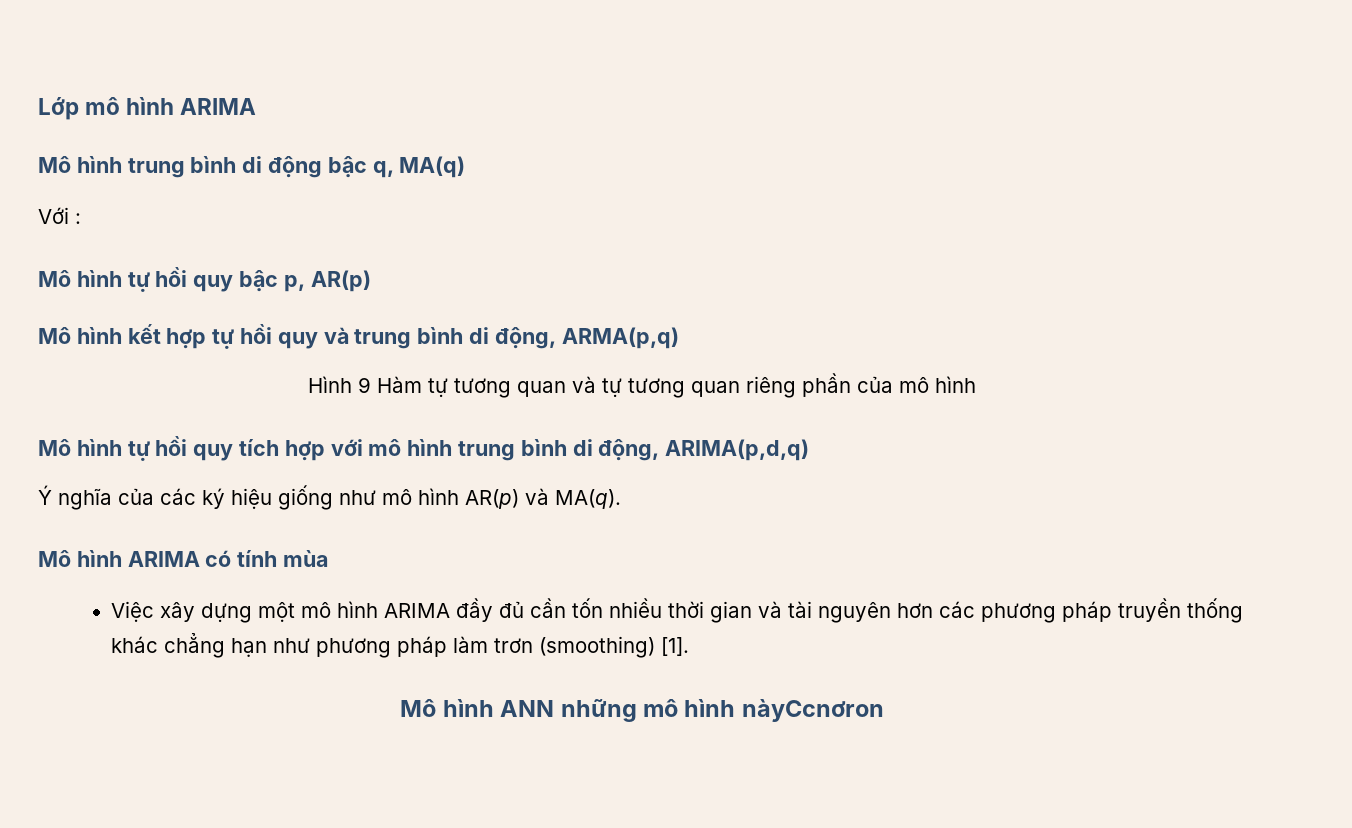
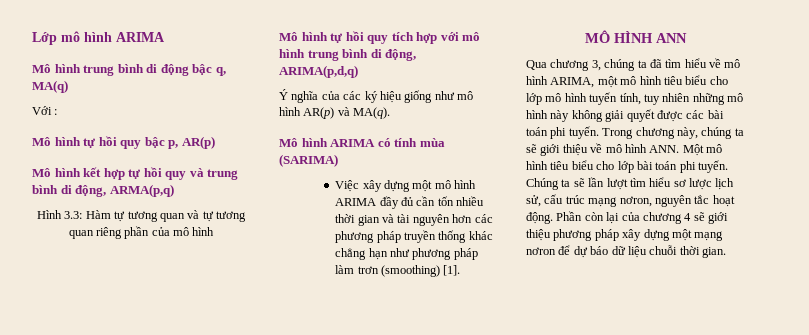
[358,377,371,393] 9 -> [64,211,83,219] 3.3:
(329, 558) none -> [279,154,338,167] (SARIMA)
[400,699,884,722] Mô hình ANN những mô hình nàyCcnơron -> [584,30,687,43] [526,58,741,71] [526,75,728,88] [526,92,743,105] [526,109,724,122] [526,126,744,139] [526,143,722,156] [526,160,728,173] [526,177,735,190] [526,194,735,207] [526,211,728,224] [526,229,724,241] [526,245,726,258] MÔ HÌNH ANN // Qua chương 3, chúng ta đã tìm hiểu về mô hình ARIMA, một mô hình tiêu biểu cho lớp mô hình tuyến tính, tuy nhiên những mô hình này không giải quyết được các bài toán phi tuyến. Trong chương này, chúng ta sẽ giới thiệu về mô hình ANN. Một mô hình tiêu biểu cho lớp bài toán phi tuyến. Chúng ta sẽ lần lượt tìm hiểu sơ lược lịch sử, cấu trúc mạng nơron, nguyên tắc hoạt động. Phần còn lại của chương 4 sẽ giới thiệu phương pháp xây dựng một mạng nơron để dự báo dữ liệu chuỗi thời gian.

